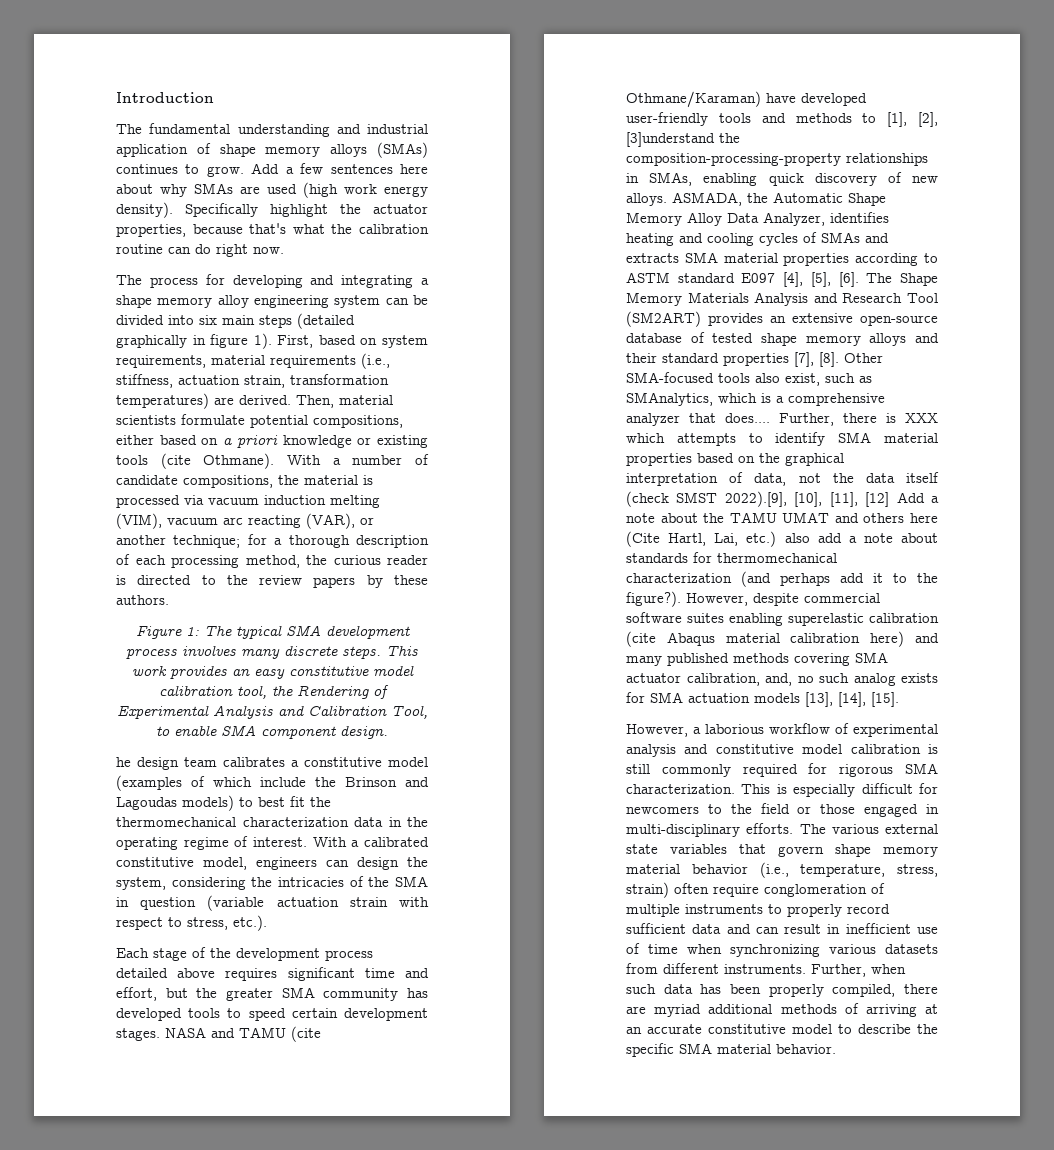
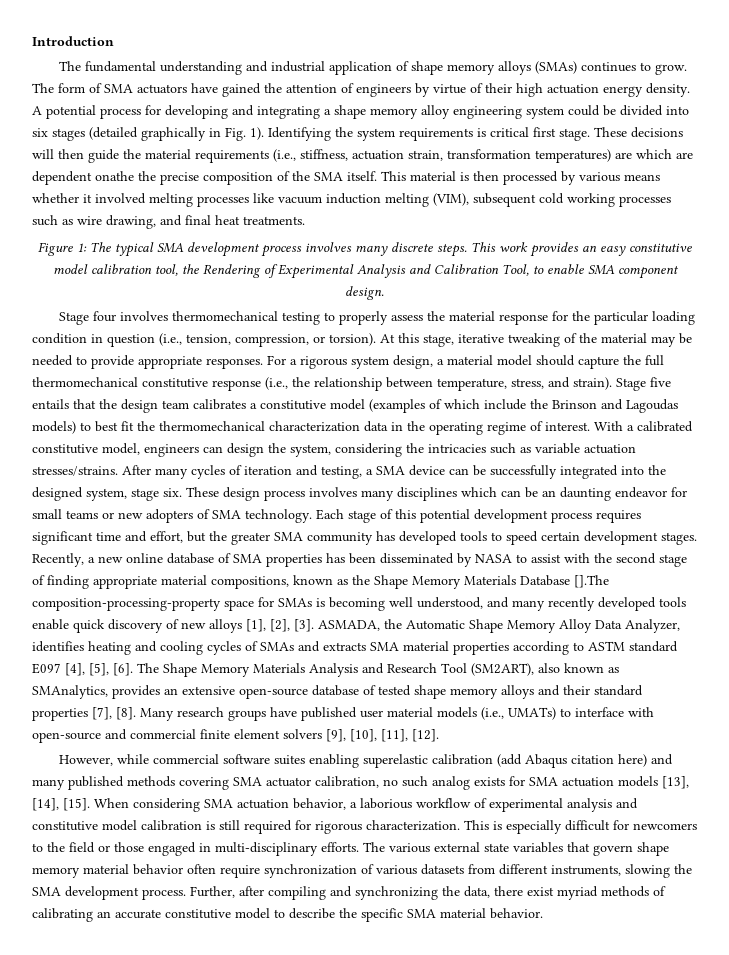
[251,163,428,174] [116,182,428,198] [116,202,428,218] [116,223,429,237] [116,244,284,257] [116,275,142,285] Add a few sentences here about why SMAs are used (high work energy density). Specifically highlight the actuator properties, because that's what the calibration routine can do right now. // The -> [32,83,690,97] [32,105,96,119] The form of SMA actuators have gained the attention of engineers by virtue of their high actuation energy density. A potential
[385,298,409,305] can -> [568,105,600,116] could
[222,315,292,328] main steps -> [52,128,85,141] stages
[210,333,428,349] [116,355,206,368] figure 1). First, based on system requirements, -> [225,127,683,141] [32,149,141,163] Fig. 1). Identifying the system requirements is critical first stage. These decisions will then guide the
[239,395,393,408] [116,414,403,428] [116,435,428,448] [116,453,429,469] [116,475,373,488] [116,495,380,508] [116,513,374,529] [116,534,429,548] [116,554,428,568] [116,575,428,588] [116,595,169,605] derived. Then, material scientists formulate potential compositions, either based on a priori knowledge or existing tools (cite Othmane). With a number of candidate compositions, the material is processed via vacuum induction melting (VIM), vacuum arc reacting (VAR), or another technique; for a thorough description of each processing method, the curious reader is directed to the review papers by these authors. -> [636,149,693,159] [32,171,660,185] [32,193,671,207] [32,215,305,229] which are dependent onathe the precise composition of the SMA itself. This material is then processed by various means whether it involved melting processes like vacuum induction melting (VIM), subsequent cold working processes such as wire drawing, and final heat treatments.
[116,757,131,767] he -> [58,311,695,325] [32,333,692,347] [32,355,664,369] [32,377,671,391] [32,399,117,409] Stage four involves thermomechanical testing to properly assess the material response for the particular loading condition in question (i.e., tension, compression, or torsion). At this stage, iterative tweaking of the material may be needed to provide appropriate responses. For a rigorous system design, a material model should capture the full thermomechanical constitutive response (i.e., the relationship between temperature, stress, and strain). Stage five entails that the
[349,876,428,887] [116,895,429,911] [116,915,267,931] [116,947,373,961] [116,968,216,978] of the SMA in question (variable actuation strain with respect to stress, etc.). // Each stage of the development process detailed above -> [490,443,636,454] [32,465,666,479] [32,487,687,501] [32,509,592,523] such as variable actuation stresses/strains. After many cycles of iteration and testing, a SMA device can be successfully integrated into the designed system, stage six. These design process involves many disciplines which can be an daunting endeavor for small teams or new adopters of SMA technology. Each stage of this potential development process
[165,1026,321,1042] [626,91,867,108] [626,112,938,127] [626,132,740,147] [626,153,928,166] [626,172,938,186] [626,193,667,206] NASA and TAMU (cite Othmane/Karaman) have developed user-friendly tools and methods to [1], [2], [3]understand the composition-processing-property relationships in SMAs, enabling quick discovery of new alloys. -> [32,553,687,567] [32,575,609,589] [32,597,686,611] [32,619,314,633] Recently, a new online database of SMA properties has been disseminated by NASA to assist with the second stage of finding appropriate material compositions, known as the Shape Memory Materials Database [].The composition-processing-property space for SMAs is becoming well understood, and many recently developed tools enable quick discovery of new alloys [1], [2], [3].
[626,311,701,327] (SM2ART) -> [471,663,619,676] [32,685,108,699] (SM2ART), also known as SMAnalytics,
[844,353,883,363] [626,372,872,386] [626,392,885,406] [626,413,938,426] [626,432,938,446] [626,453,844,466] [626,472,939,486] [626,491,939,507] [626,512,938,523] [626,531,938,547] [626,552,837,563] [626,571,938,587] [626,591,799,607] Other SMA-focused tools also exist, such as SMAnalytics, which is a comprehensive analyzer that does.... Further, there is XXX which attempts to identify SMA material properties based on the graphical interpretation of data, not the data itself (check SMST 2022).[9], [10], [11], [12] Add a note about the TAMU UMAT and others here (Cite Hartl, Lai, etc.) also add a note about standards for thermomechanical characterization (and perhaps add it to the figure?). However, despite -> [140,707,654,721] [32,729,439,743] [58,754,149,766] Many research groups have published user material models (i.e., UMATs) to interface with open-source and commercial finite element solvers [9], [10], [11], [12]. // However, while
[626,631,861,647] (cite Abaqus material calibration -> [496,754,614,768] (add Abaqus citation
[765,673,792,686] and, -> (379, 782) none
[626,724,688,737] // However, -> [94,798,346,812] When considering SMA actuation behavior,
[661,764,731,777] commonly -> (240, 825) none
[905,763,938,774] SMA -> (362, 827) none
[759,862,938,878] [626,882,885,898] [626,904,890,917] [626,923,938,934] [626,943,938,957] [626,963,906,977] [626,984,938,997] [626,1003,938,1017] (i.e., temperature, stress, strain) often require conglomeration of multiple instruments to properly record sufficient data and can result in inefficient use of time when synchronizing various datasets from different instruments. Further, when such data has been properly compiled, there are myriad additional methods of arriving at -> [187,864,692,878] [32,886,666,900] [32,908,93,922] often require synchronization of various datasets from different instruments, slowing the SMA development process. Further, after compiling and synchronizing the data, there exist myriad methods of calibrating

